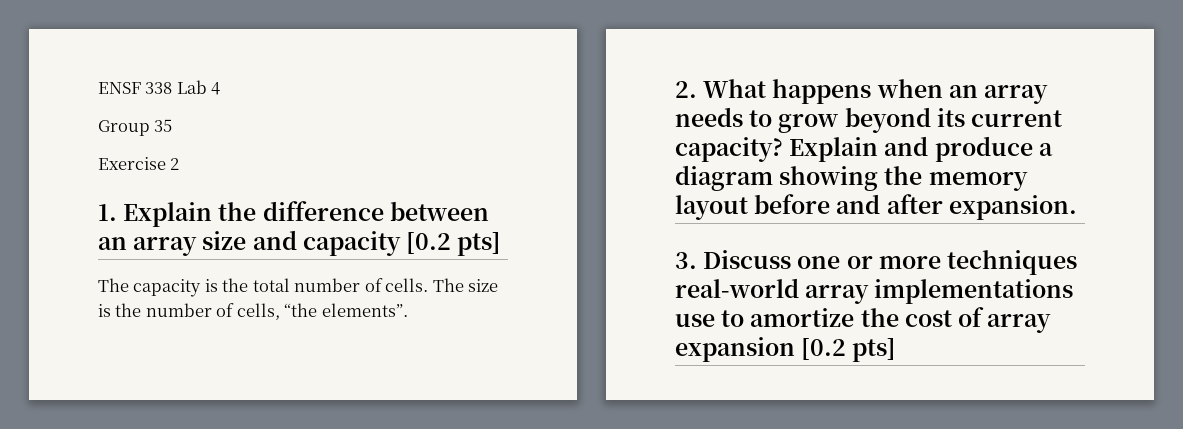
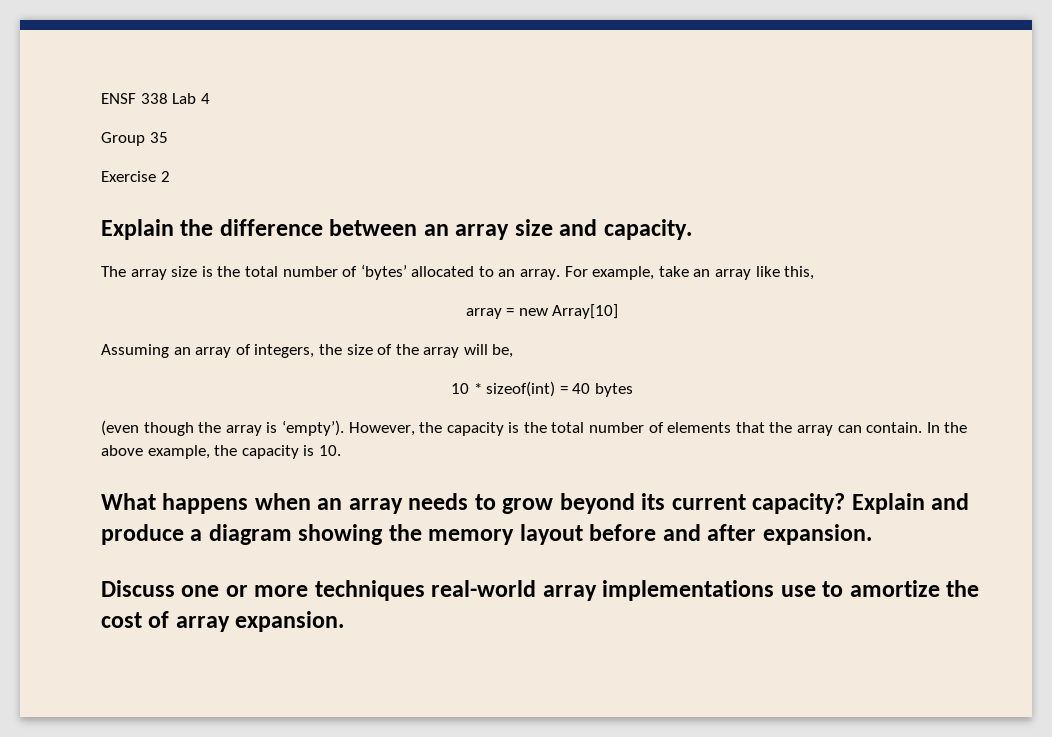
[98,204,117,221] 1. -> (170, 176) none
[302,231,502,256] [98,278,129,292] capacity [0.2 pts] // The -> [603,219,692,240] [101,264,815,280] [465,304,619,319] [101,344,514,358] [451,381,633,397] [101,420,443,436] capacity. // The array size is the total number of ‘bytes’ allocated to an array. For example, take an array like this, // array = new Array[10] // Assuming an array of integers, the size of the array will be, // 10 * sizeof(int) = 40 bytes // (even though the array is ‘empty’). However, the
[385,278,499,292] [98,303,408,320] [675,81,697,98] cells. The size is the number of cells, “the elements”. // 2. -> [667,422,968,436] [101,445,341,459] elements that the array can contain. In the above example, the capacity is 10. //
[675,252,697,269] 3. -> (872, 534) none
[675,337,897,362] expansion [0.2 pts] -> [235,611,345,632] expansion.

